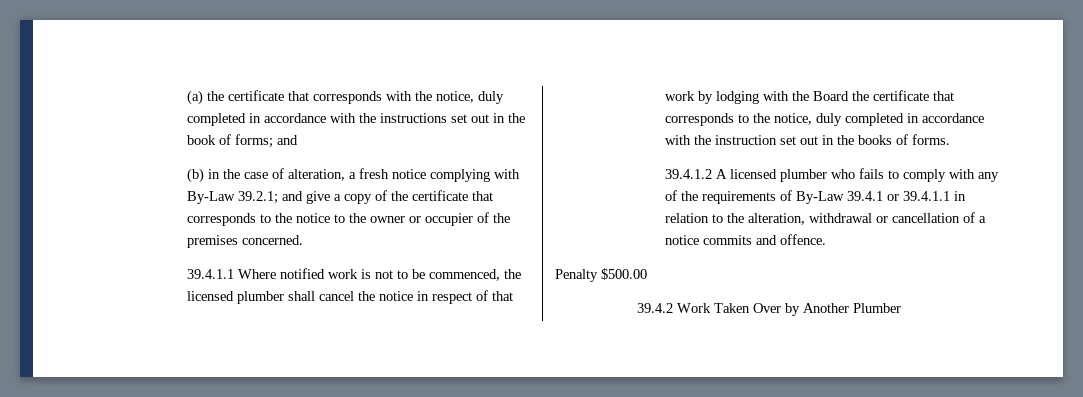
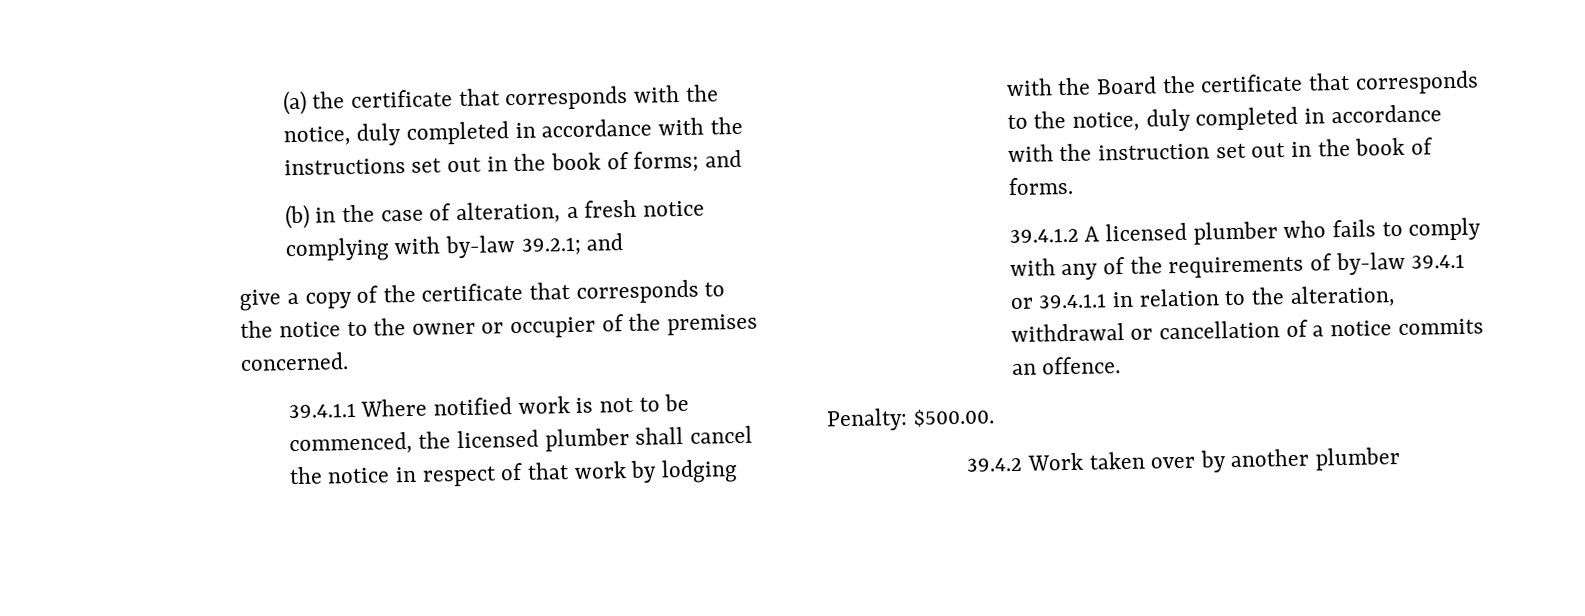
[186,191,235,204] By-Law -> [445,235,517,259] by-law
(303, 196) none -> (624, 242) //
[857,135,892,145] books -> [1355,137,1406,156] book
[795,191,844,204] By-Law -> [1335,251,1406,276] by-law
[755,235,777,245] and -> [1011,363,1037,376] an
[555,268,647,282] Penalty $500.00 -> [826,407,995,432] Penalty: $500.00.
[714,303,902,316] Taken Over by Another Plumber -> [1088,446,1402,473] taken over by another plumber

